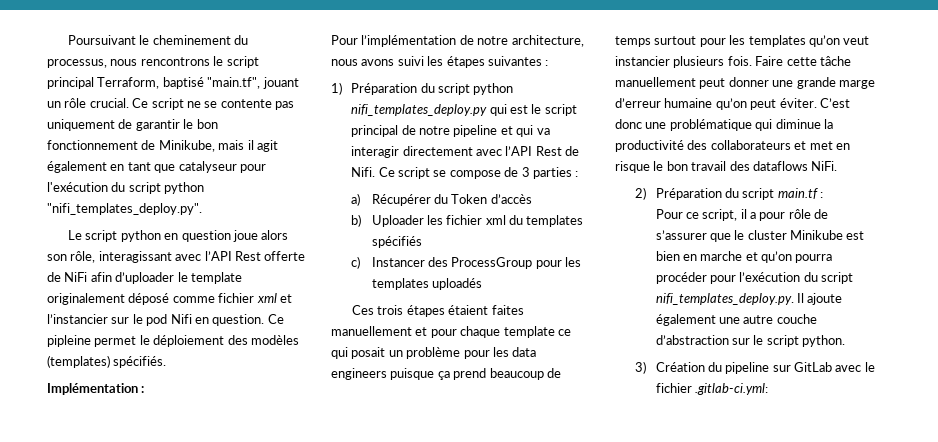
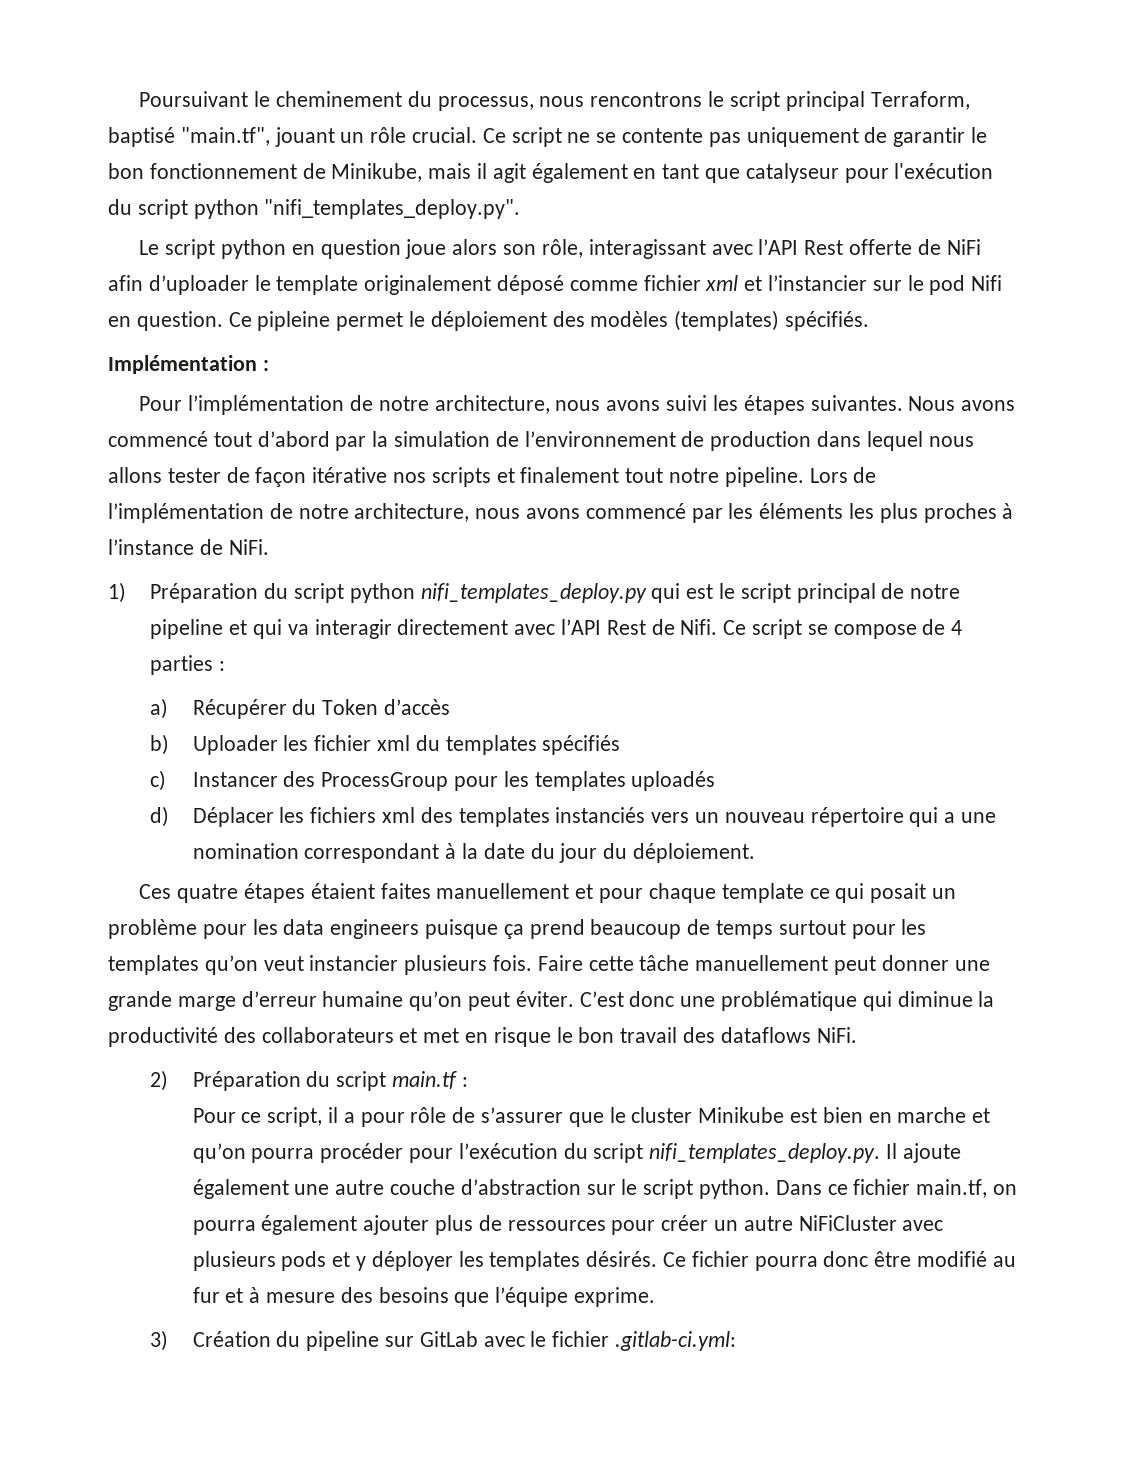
[487,56,549,66] suivantes : -> [810,395,1016,411] [108,431,974,451] [108,467,877,487] [108,503,1014,523] [108,539,269,555] suivantes. Nous avons commencé tout d’abord par la simulation de l’environnement de production dans lequel nous allons tester de façon itérative nos scripts et finalement tout notre pipeline. Lors de l’implémentation de notre architecture, nous avons commencé par les éléments les plus proches à l’instance de NiFi.
[521,167,530,177] 3 -> [951,620,963,635] 4
(482, 284) none -> [150,806,997,827] [192,843,756,863] // d) Déplacer les fichiers xml des templates instanciés vers un nouveau répertoire qui a une nomination correspondant à la date du jour du déploiement.
[377,305,404,315] trois -> [177,884,239,903] quatre
(846, 341) none -> [775,1179,1018,1198] [192,1215,944,1235] [192,1251,1016,1271] [192,1287,656,1307] Dans ce fichier main.tf, on pourra également ajouter plus de ressources pour créer un autre NiFiCluster avec plusieurs pods et y déployer les templates désirés. Ce fichier pourra donc être modifié au fur et à mesure des besoins que l’équipe exprime.

